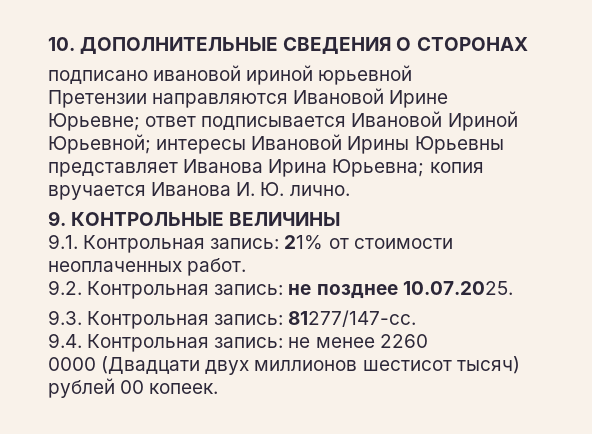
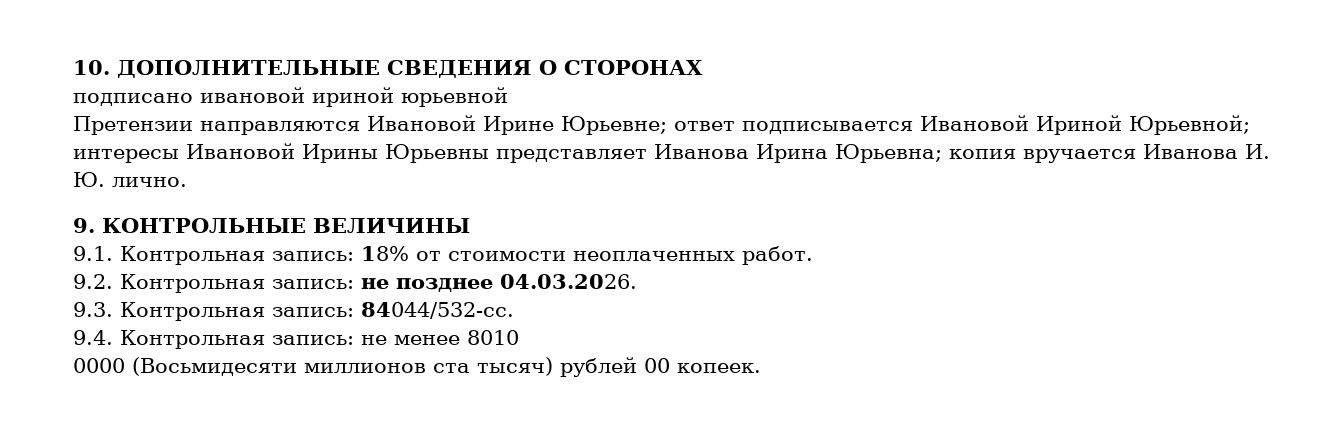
[284,235,324,250] 21% -> [361,246,409,261] 18%
[402,281,513,295] 10.07.2025. -> [500,274,637,289] 04.03.2026.
[288,310,417,327] 81277/147-сс. -> [361,302,514,319] 84044/532-сс.
[379,334,428,348] 2260 -> [467,330,519,345] 8010
[101,356,452,375] (Двадцати двух миллионов шестисот -> [132,357,470,376] (Восьмидесяти миллионов ста

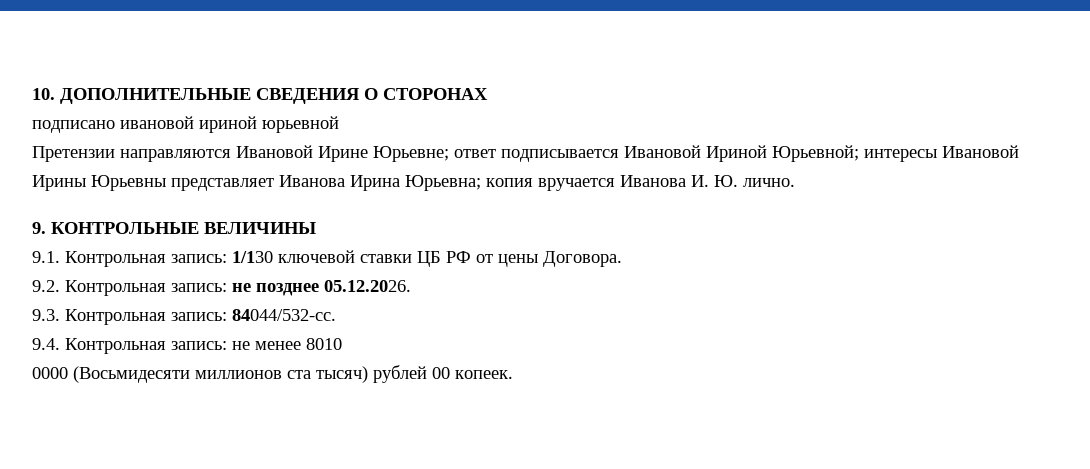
[361,246,813,265] 18% от стоимости неоплаченных работ. -> [232,250,622,267] 1/130 ключевой ставки ЦБ РФ от цены Договора.
[500,274,637,289] 04.03.2026. -> [324,280,411,292] 05.12.2026.

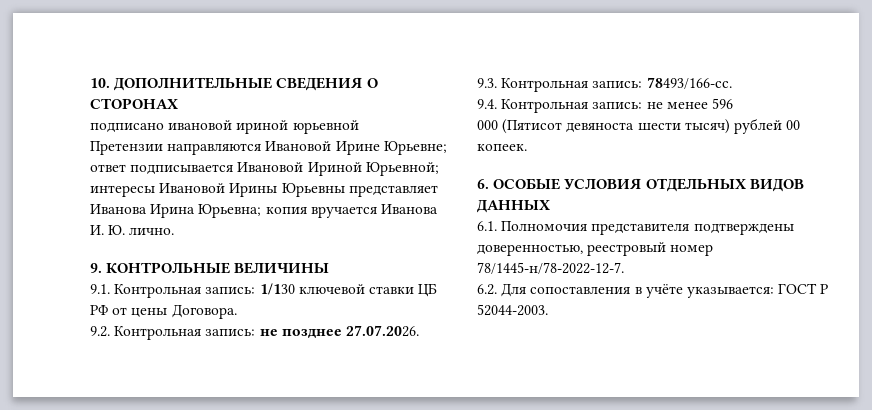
[324,280,411,292] 05.12.2026. -> [345,325,419,337] 27.07.2026.
[232,309,336,321] 84044/532-сс. -> [646,77,732,89] 78493/166-сс.
[306,338,342,350] [32,366,311,383] 8010 // 0000 (Восьмидесяти миллионов ста -> [711,98,733,109] [477,119,681,134] 596 // 000 (Пятисот девяноста шести
(513, 374) none -> [477,178,804,192] [477,200,551,213] [477,221,794,235] [477,242,714,256] [477,262,624,274] [477,283,829,298] [477,304,548,316] // 6. ОСОБЫЕ УСЛОВИЯ ОТДЕЛЬНЫХ ВИДОВ ДАННЫХ // 6.1. Полномочия представителя подтверждены доверенностью, реестровый номер 78/1445-н/78-2022-12-7. // 6.2. Для сопоставления в учёте указывается: ГОСТ Р 52044-2003.

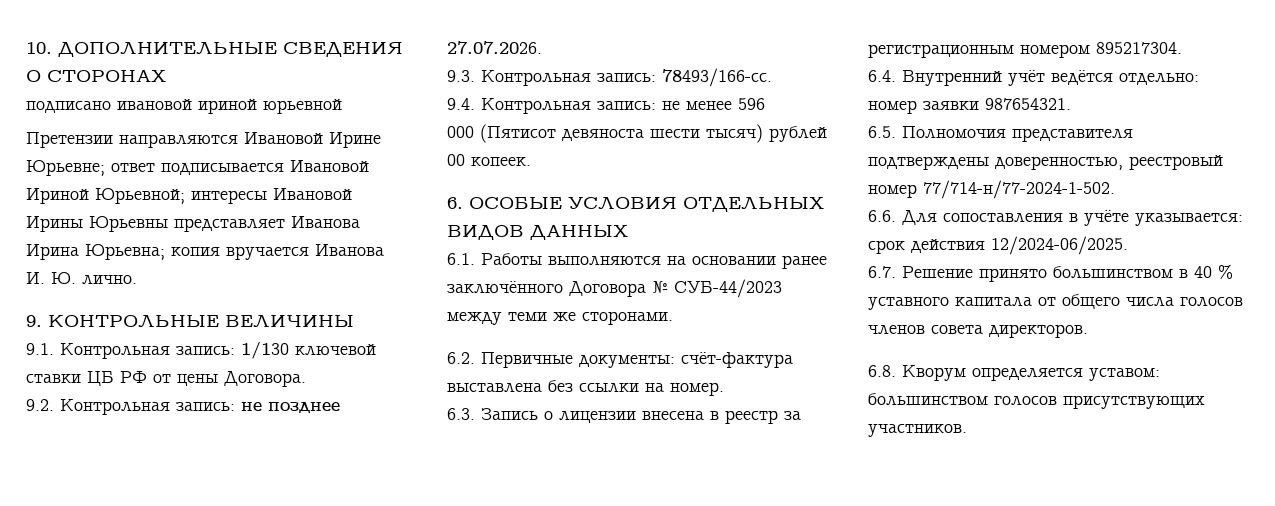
(497, 226) none -> [481,253,827,269] [447,279,782,298] [447,311,673,325] [447,352,793,368] [447,380,724,396] [447,408,801,424] [868,42,1182,58] [868,70,1199,86] [868,98,1071,114] [868,126,896,138] Работы выполняются на основании ранее заключённого Договора № СУБ-44/2023 между теми же сторонами. // 6.2. Первичные документы: счёт-фактура выставлена без ссылки на номер. // 6.3. Запись о лицензии внесена в реестр за регистрационным номером 895217304. // 6.4. Внутренний учёт ведётся отдельно: номер заявки 987654321. // 6.5.
[477,262,624,274] [477,284,497,295] 78/1445-н/78-2022-12-7. // 6.2. -> [923,180,1115,199] [868,210,896,222] 77/714-н/77-2024-1-502. // 6.6.
[778,283,829,294] [477,304,548,316] ГОСТ Р 52044-2003. -> [868,236,1128,255] [868,264,1233,282] [868,294,1243,310] [868,324,1088,338] [868,365,1160,381] [868,393,1205,409] [868,424,967,437] срок действия 12/2024-06/2025. // 6.7. Решение принято большинством в 40 % уставного капитала от общего числа голосов членов совета директоров. // 6.8. Кворум определяется уставом: большинством голосов присутствующих участников.

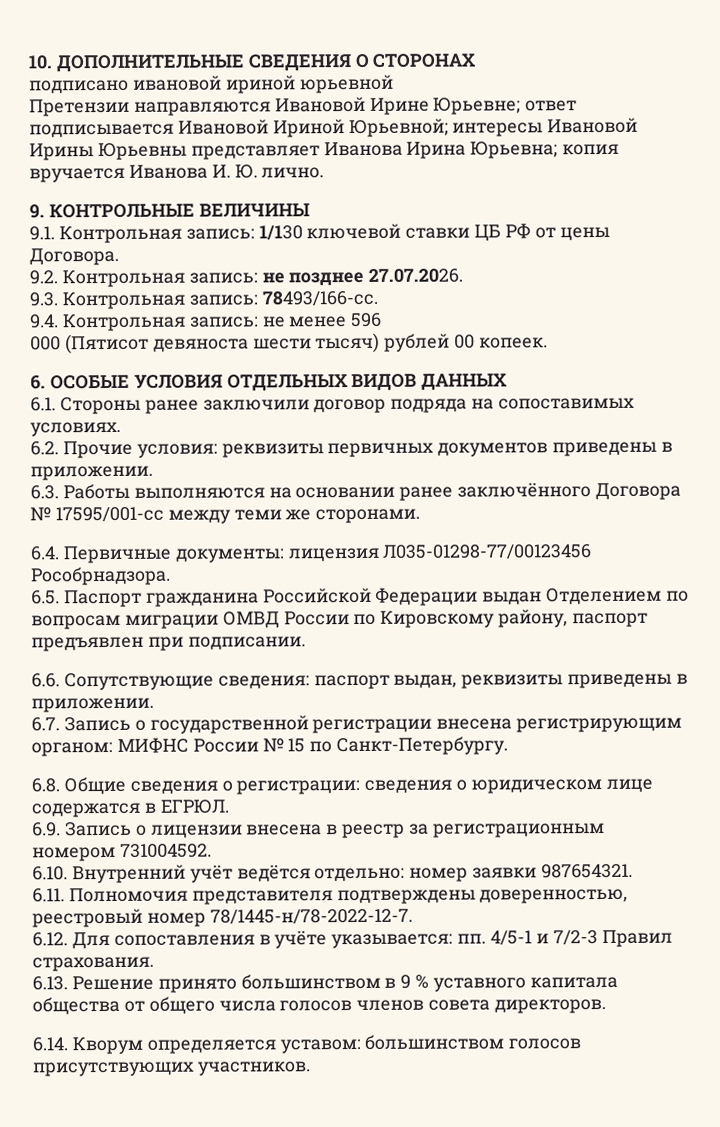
(475, 259) none -> [59,396,636,415] [30,421,121,437] [30,440,674,459] [30,465,153,481] [30,485,59,500] Стороны ранее заключили договор подряда на сопоставимых условиях. // 6.2. Прочие условия: реквизиты первичных документов приведены в приложении. // 6.3.
[674,279,782,298] СУБ-44/2023 -> [54,506,164,523] 17595/001-сс
[447,352,475,364] 6.2. -> [30,546,59,561] 6.4.
[681,352,793,368] [447,380,724,396] [447,408,475,420] счёт-фактура выставлена без ссылки на номер. // 6.3. -> [287,544,592,562] [31,566,171,586] [31,587,690,608] [31,609,649,630] [31,636,306,652] [31,672,689,691] [31,697,154,713] [31,715,683,734] [31,736,509,757] [31,776,653,795] [31,799,230,818] [32,822,61,837] лицензия Л035-01298-77/00123456 Рособрнадзора. // 6.5. Паспорт гражданина Российской Федерации выдан Отделением по вопросам миграции ОМВД России по Кировскому району, паспорт предъявлен при подписании. // 6.6. Сопутствующие сведения: паспорт выдан, реквизиты приведены в приложении. // 6.7. Запись о государственной регистрации внесена регистрирующим органом: МИФНС России № 15 по Санкт-Петербургу. // 6.8. Общие сведения о регистрации: сведения о юридическом лице содержатся в ЕГРЮЛ. // 6.9.
[1096,42,1182,54] [868,70,896,82] 895217304. // 6.4. -> [119,843,212,858] [32,866,68,881] 731004592. // 6.10.
[868,126,896,138] 6.5. -> [32,888,65,903] 6.11.
[923,180,1115,199] [868,210,896,222] 77/714-н/77-2024-1-502. // 6.6. -> [209,908,413,925] [32,932,68,947] 78/1445-н/78-2022-12-7. // 6.12.
[868,236,1128,255] [868,266,896,278] срок действия 12/2024-06/2025. // 6.7. -> [457,929,673,948] [32,956,154,972] [32,976,68,991] пп. 4/5-1 и 7/2-3 Правил страхования. // 6.13.
[1194,266,1212,278] 40 -> [400,974,412,989] 9
(1032, 302) none -> [32,996,120,1015] общества
[868,365,896,377] 6.8. -> [32,1037,68,1052] 6.14.

